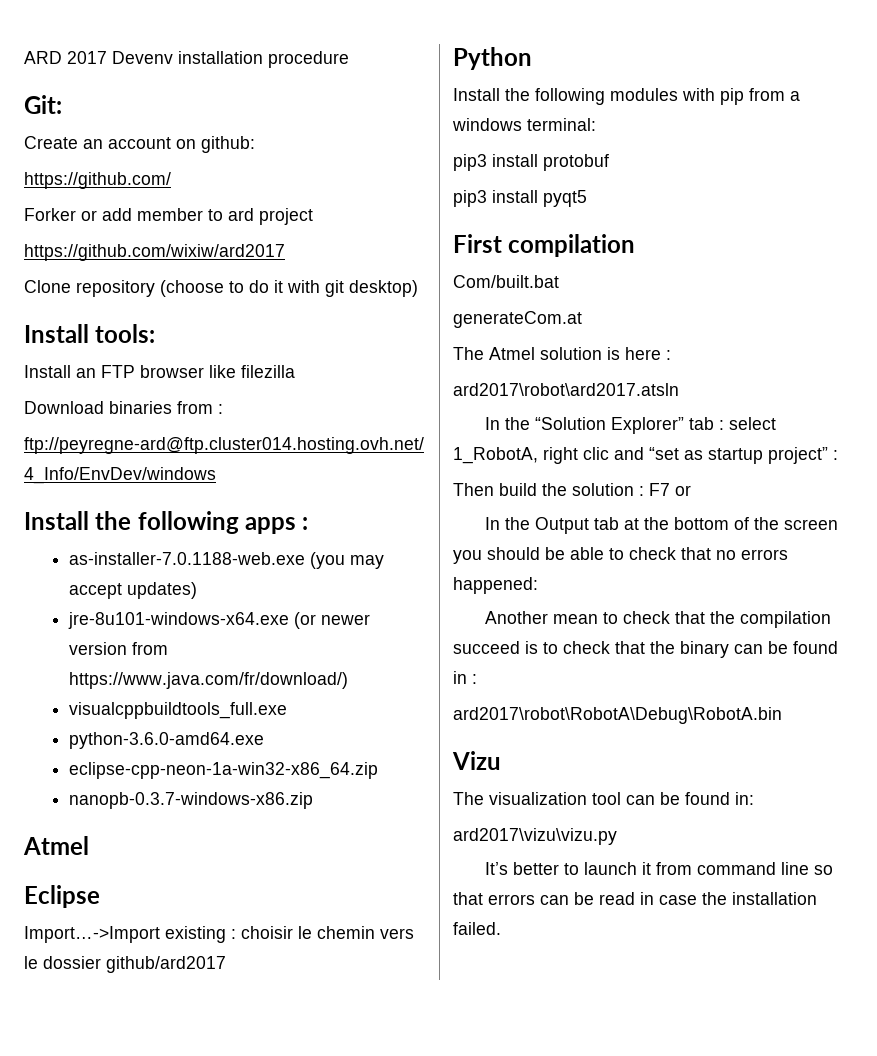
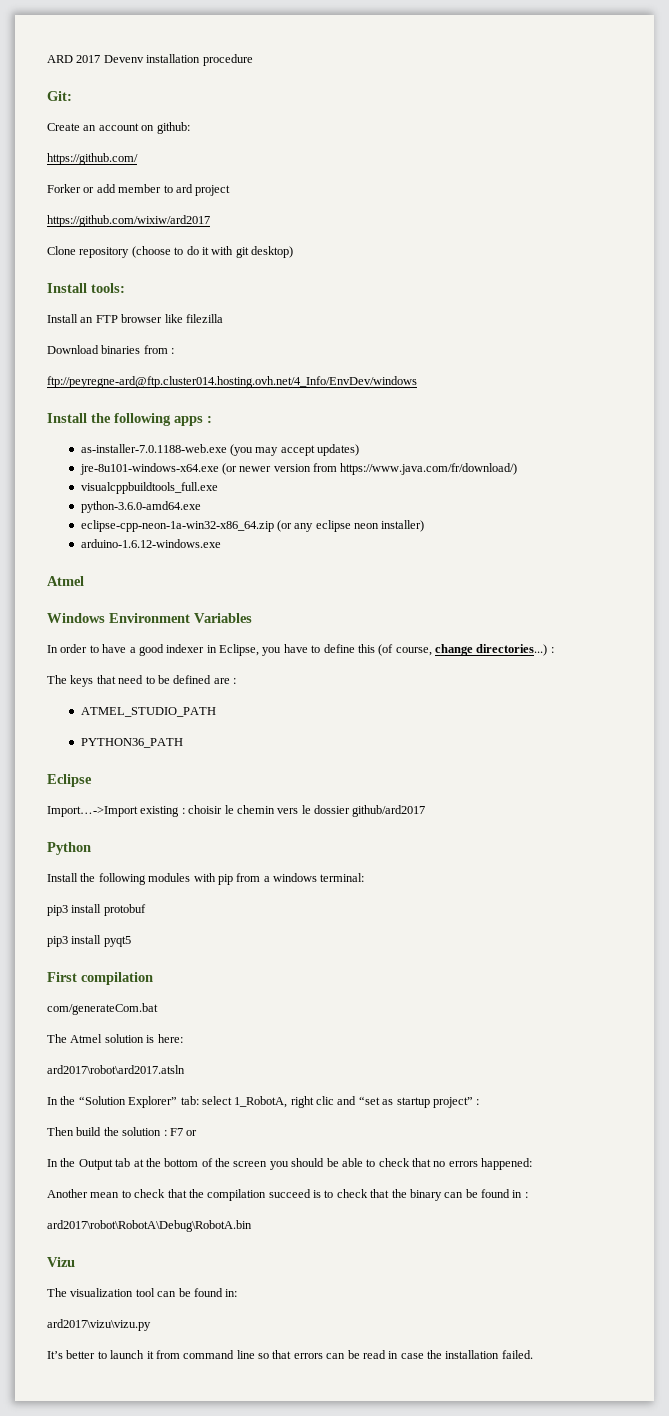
[68,792,313,809] [23,836,89,855] // nanopb-0.3.7-windows-x86.zip // Atmel -> [276,520,425,532] [80,539,221,548] [47,576,84,586] [47,613,252,623] [47,644,554,656] [47,675,236,687] [80,707,216,717] [80,738,183,748] (or any eclipse neon installer) // arduino-1.6.12-windows.exe // Atmel // Windows Environment Variables // In order to have a good indexer in Eclipse, you have to define this (of course, change directories...) : // The keys that need to be defined are : // ATMEL_STUDIO_PATH // PYTHON36_PATH
[453,275,559,288] [453,311,582,328] Com/built.bat // generateCom.at -> [47,1003,158,1015] com/generateCom.bat
[625,347,671,360] here : -> [157,1034,183,1043] here:
[689,417,725,430] tab : -> [180,1096,199,1105] tab:

